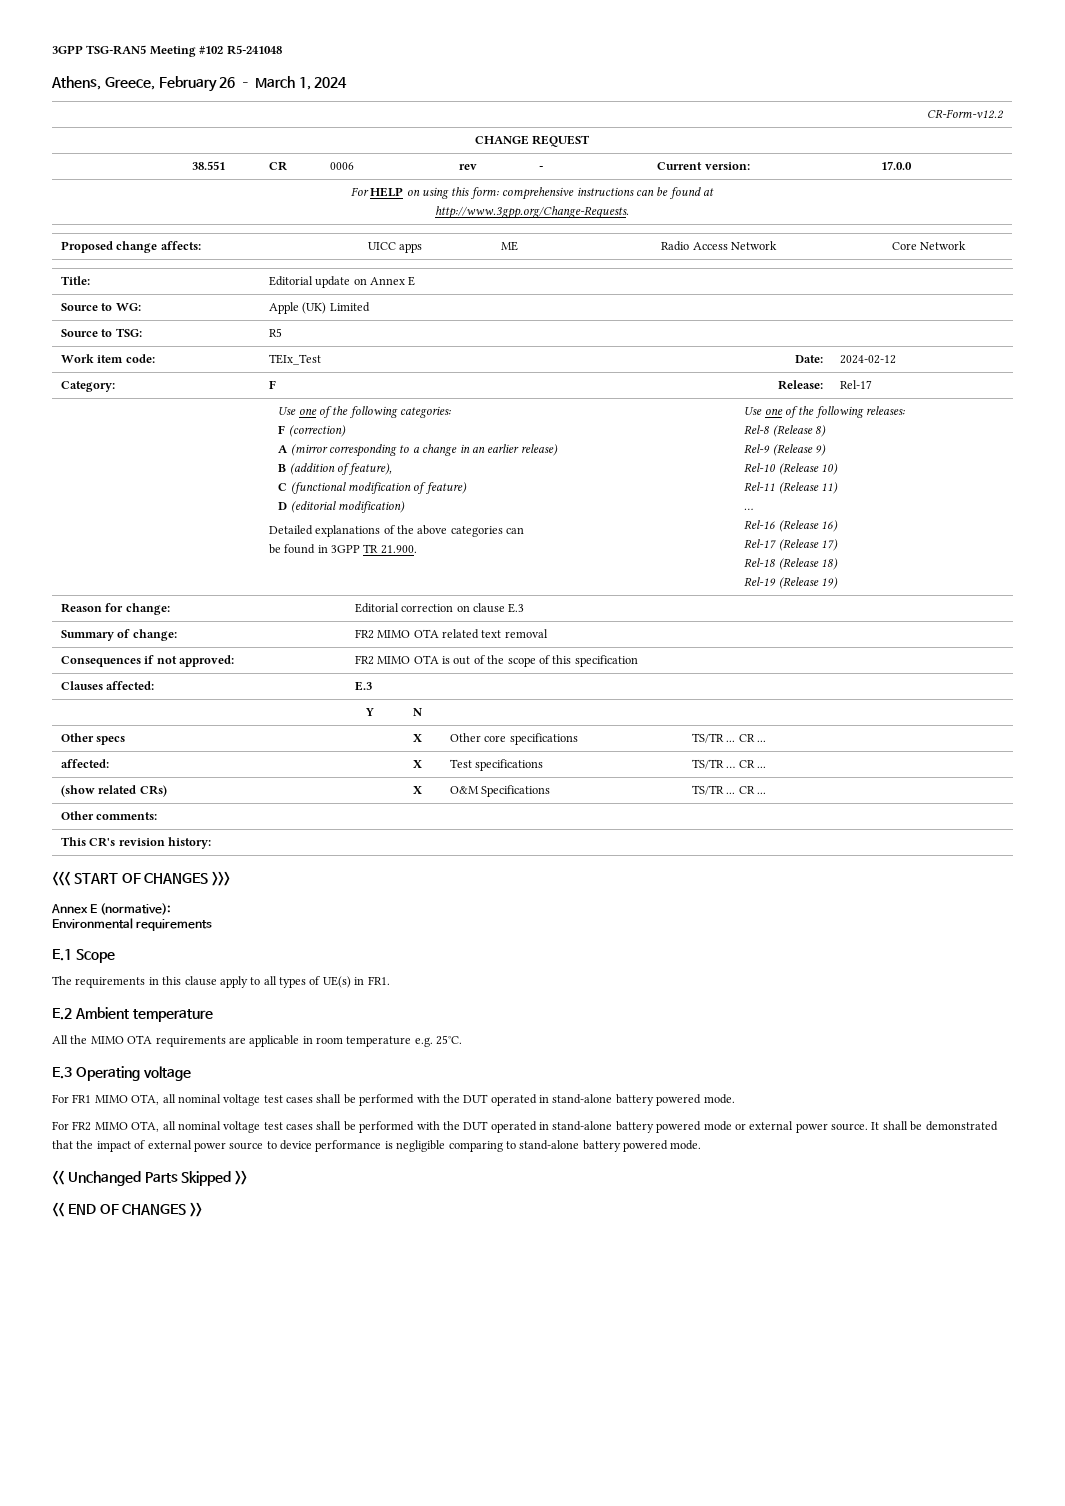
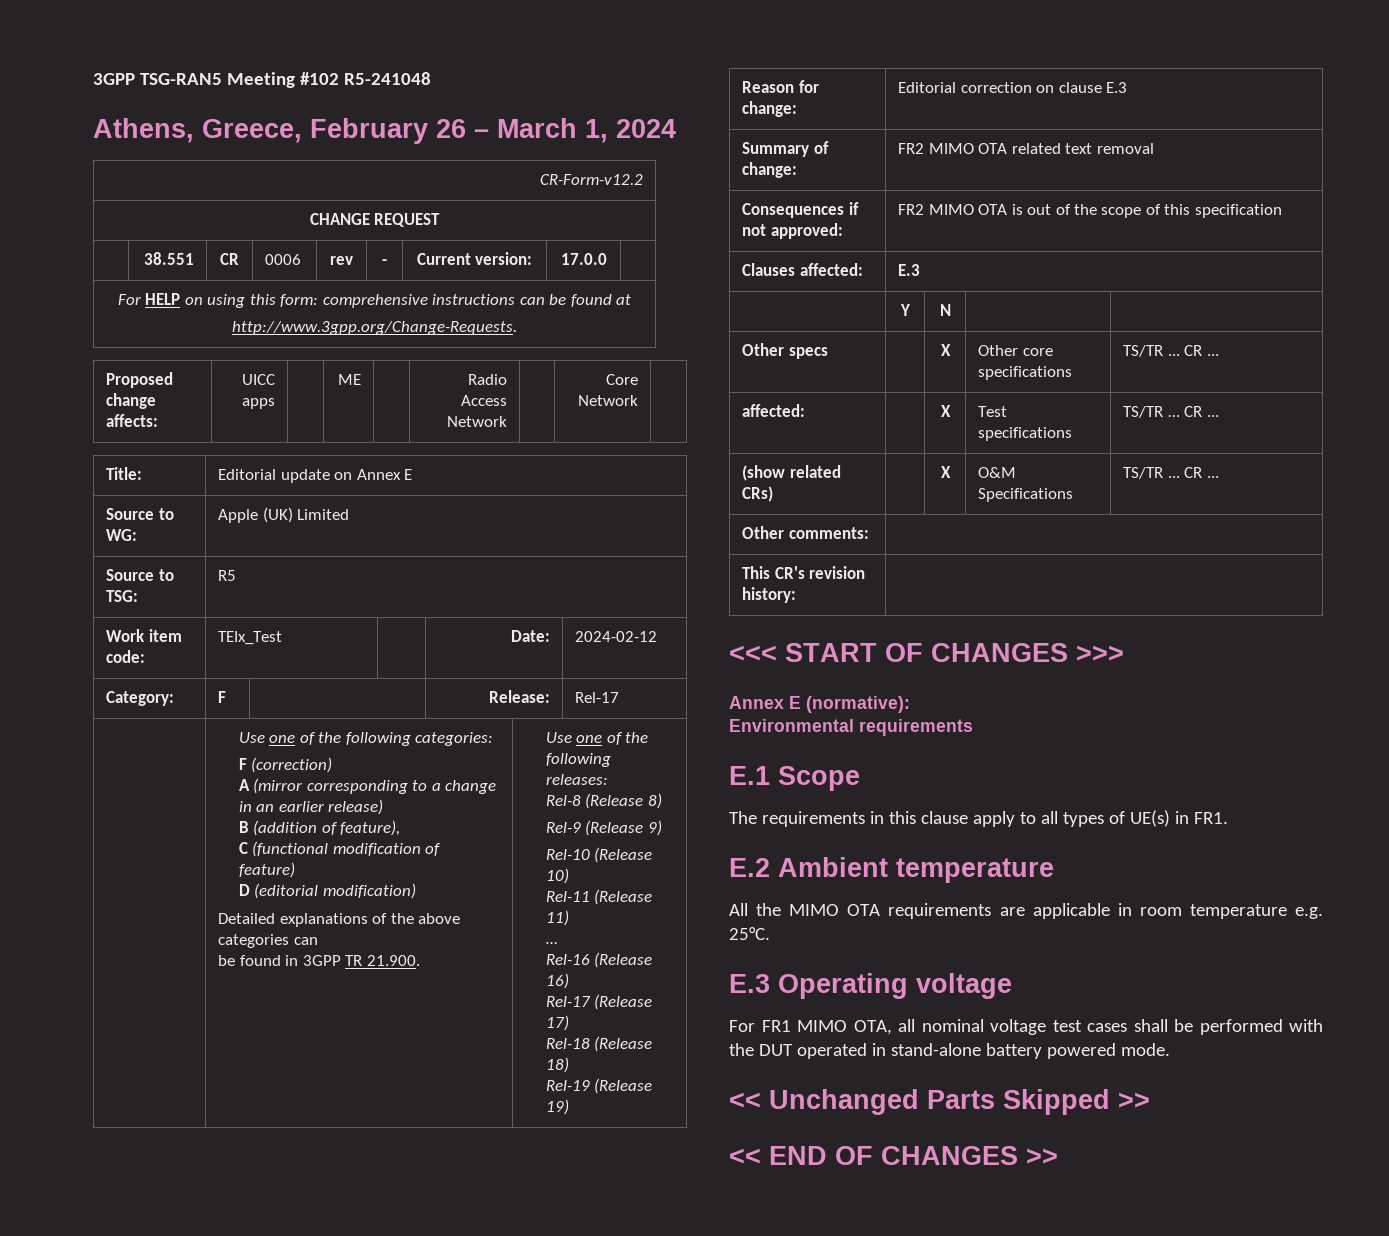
[52,1121,998,1133] [52,1140,702,1152] // For FR2 MIMO OTA, all nominal voltage test cases shall be performed with the DUT operated in stand-alone battery powered mode or external power source. It shall be demonstrated that the impact of external power source to device performance is negligible comparing to stand-alone battery powered mode. -> (1170, 1049) none

